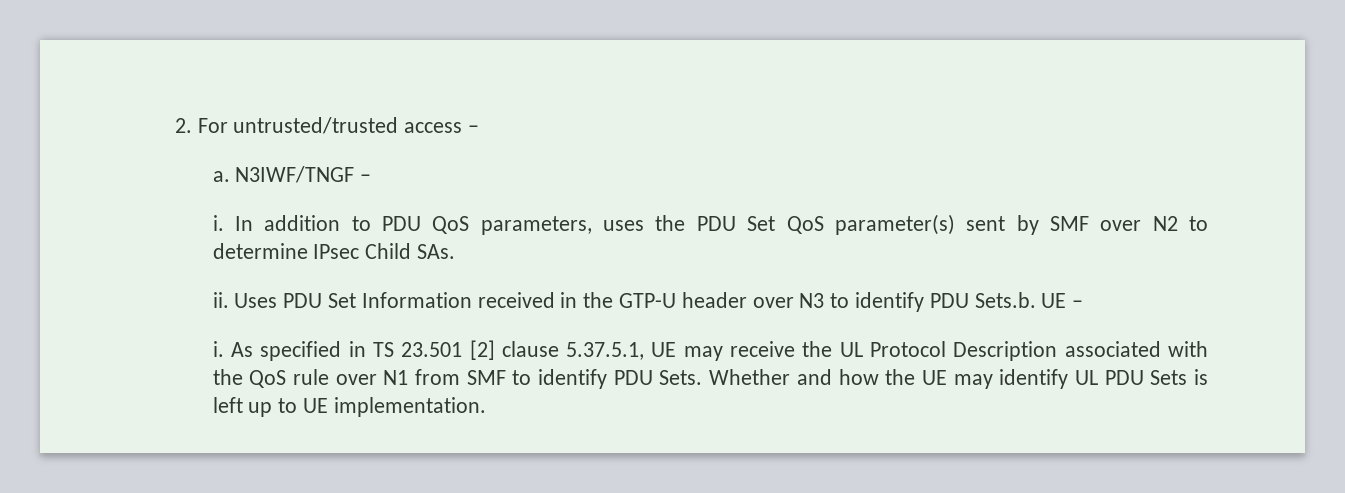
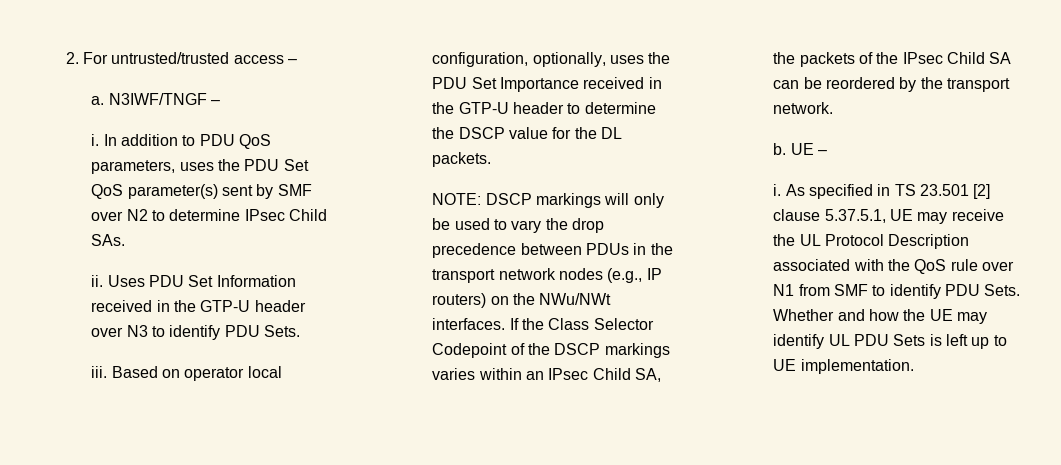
[974,292,1036,308] Sets.b. -> [263,325,300,337] [91,366,282,381] [432,52,671,67] [432,77,662,92] [432,102,656,114] [432,127,622,139] [432,152,492,167] [432,193,664,208] [432,218,604,233] [432,243,673,258] [432,268,662,283] [432,293,612,308] [432,318,654,330] [432,343,670,358] [432,368,661,382] [773,52,1012,67] [773,77,1010,92] [773,102,834,114] [773,143,787,155] Sets. // iii. Based on operator local configuration, optionally, uses the PDU Set Importance received in the GTP-U header to determine the DSCP value for the DL packets. // NOTE: DSCP markings will only be used to vary the drop precedence between PDUs in the transport network nodes (e.g., IP routers) on the NWu/NWt interfaces. If the Class Selector Codepoint of the DSCP markings varies within an IPsec Child SA, the packets of the IPsec Child SA can be reordered by the transport network. // b.

